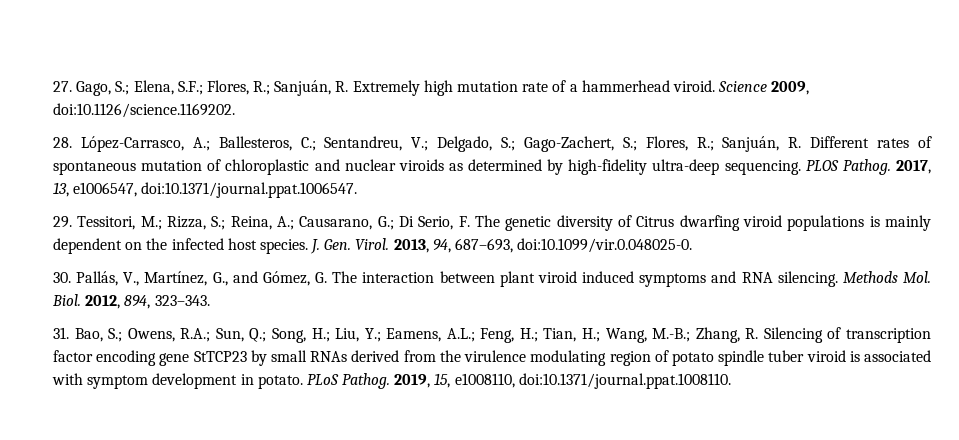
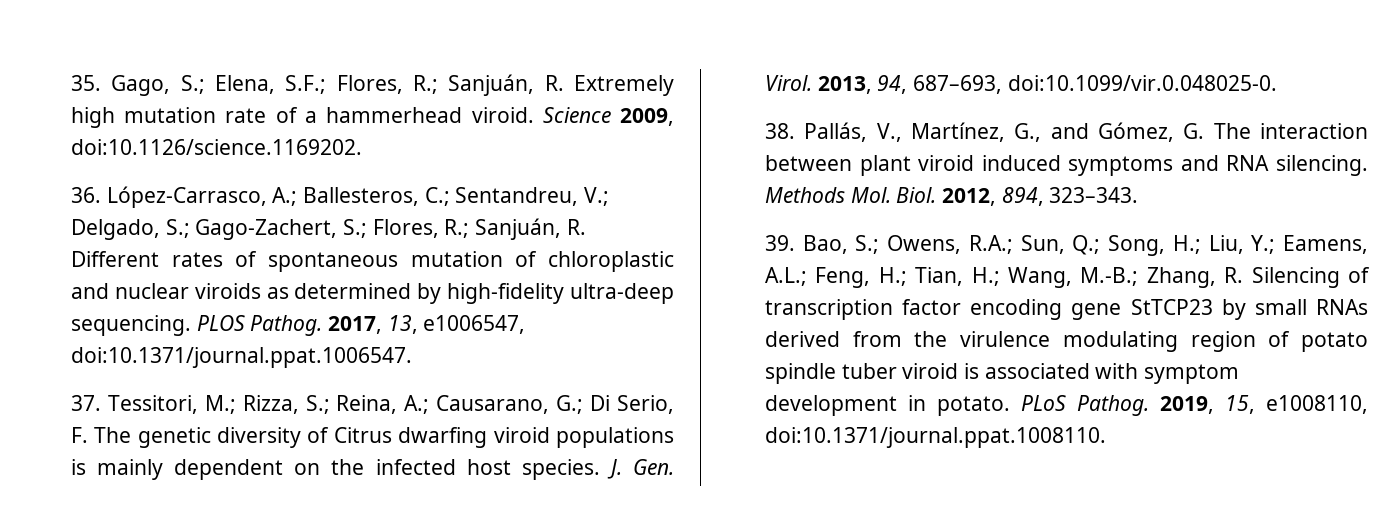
[52,81,72,92] 27. -> [70,75,101,91] 35.
[52,137,72,148] 28. -> [70,187,101,203] 36.
[52,216,72,228] 29. -> [70,395,101,411] 37.
[52,272,71,283] 30. -> [764,123,795,139] 38.
[52,327,69,339] 31. -> [764,235,795,251] 39.

